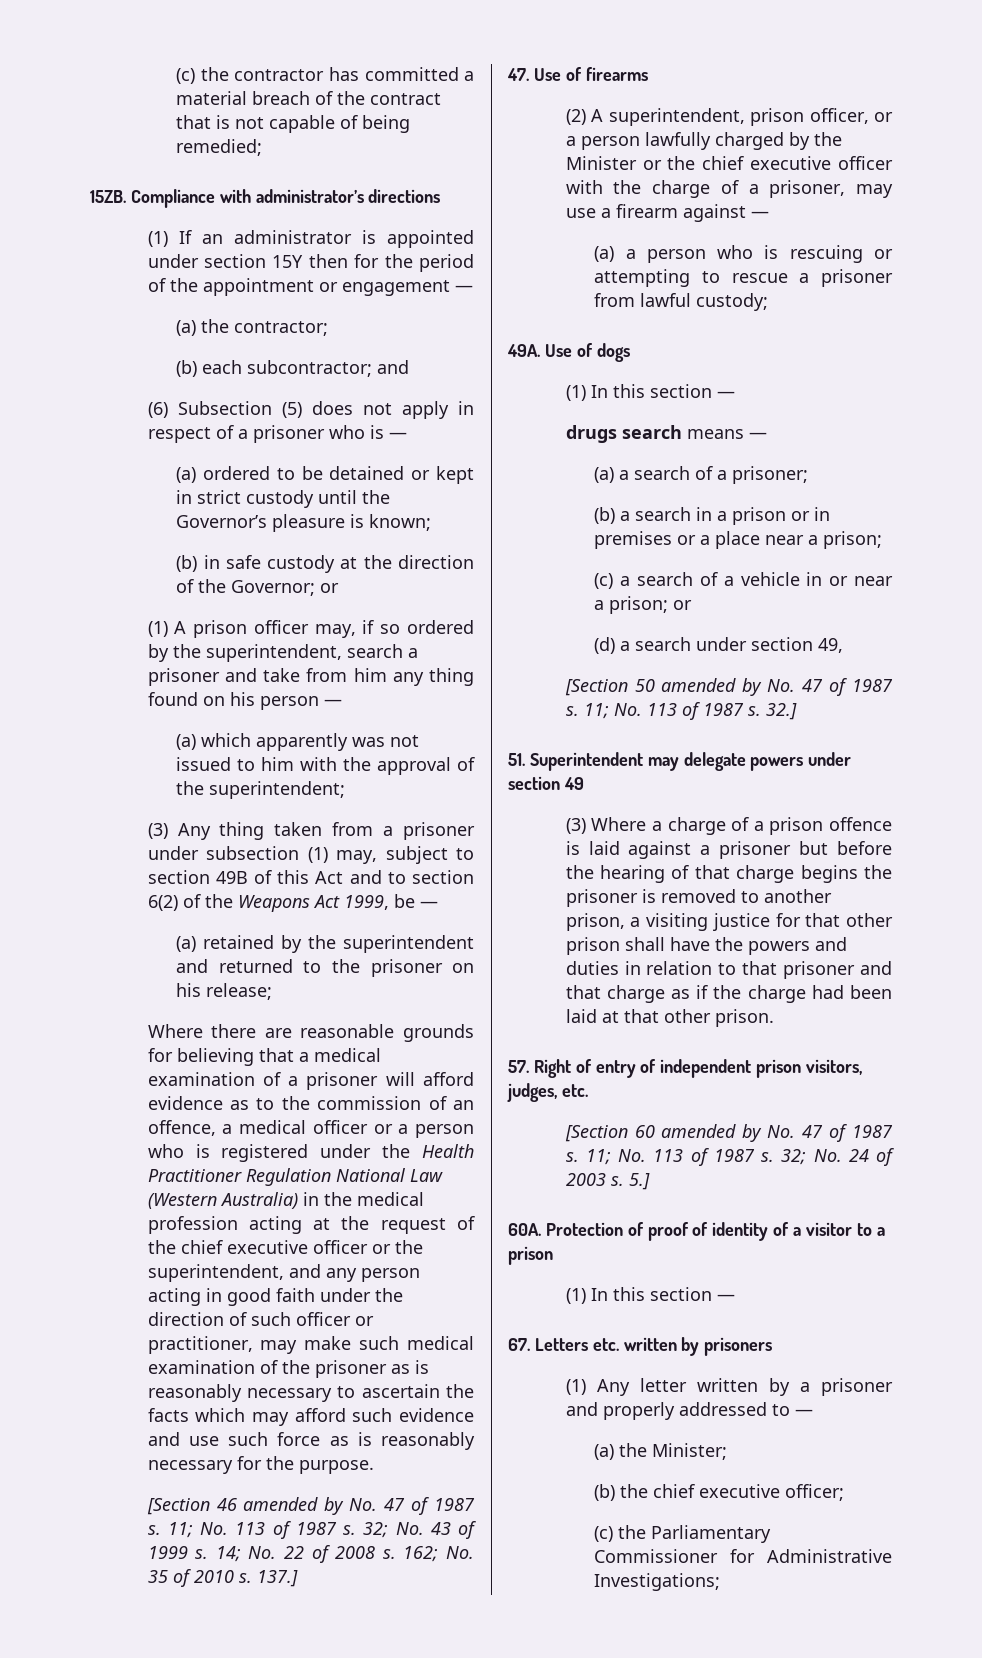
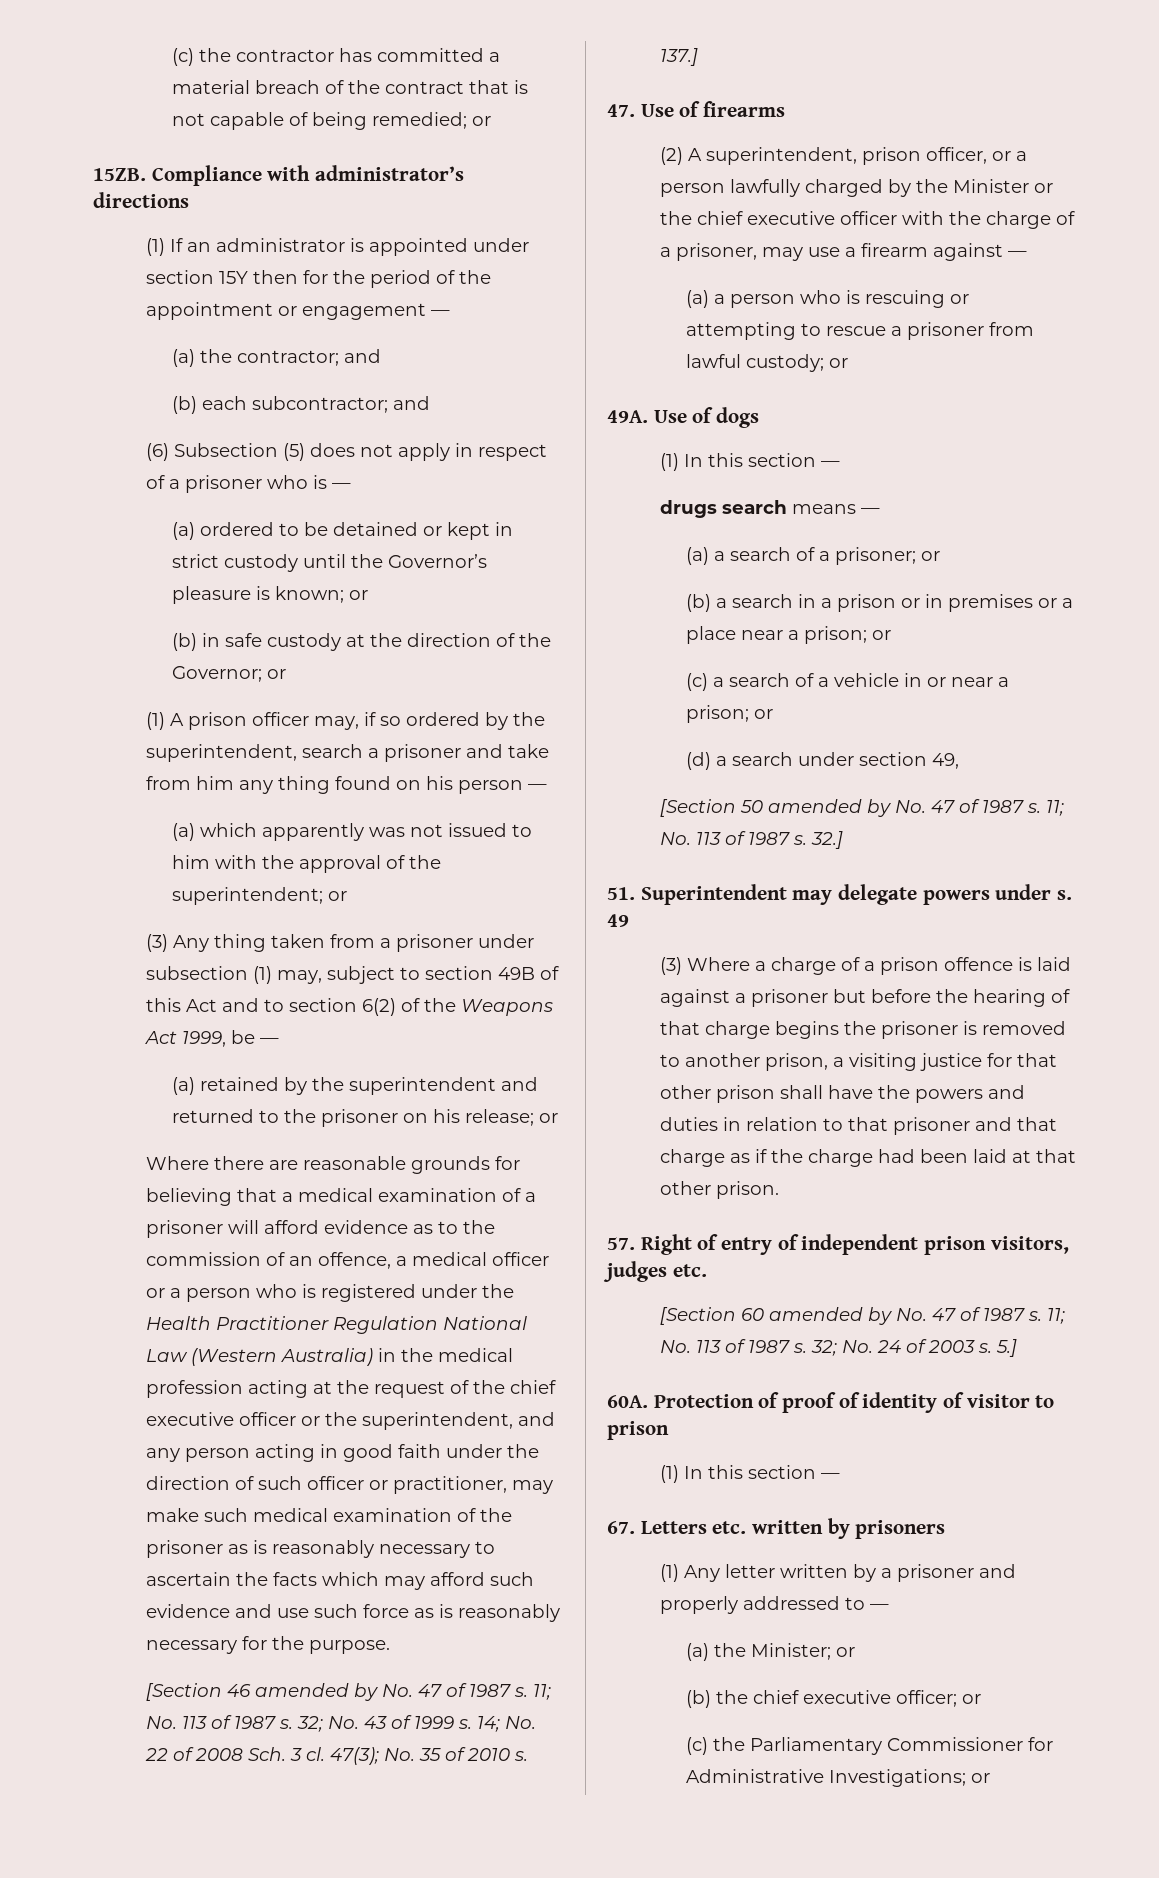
(263, 147) none -> [472,116,492,126] or
(329, 328) none -> [344,349,382,363] and
(432, 522) none -> [349,590,369,600] or
(346, 790) none -> [328,891,348,901] or
(273, 991) none -> [539,1113,559,1123] or
[382,1546,439,1562] s. 162; -> [247,1747,379,1765] Sch. 3 cl. 47(3);
(769, 302) none -> [829,358,849,368] or
(809, 475) none -> [921,551,941,561] or
(883, 540) none -> [872,630,892,640] or
[508,776,560,790] section -> [1057,890,1073,900] s.
[507,1083,557,1102] judges, -> [603,1261,667,1282] judges
[793,1227,802,1236] a -> (965, 1400) none
[876,1227,885,1236] a -> (1055, 1401) none
(728, 1451) none -> [836,1647,856,1657] or
(845, 1492) none -> [962,1694,982,1704] or
(721, 1582) none -> [971,1773,991,1783] or

